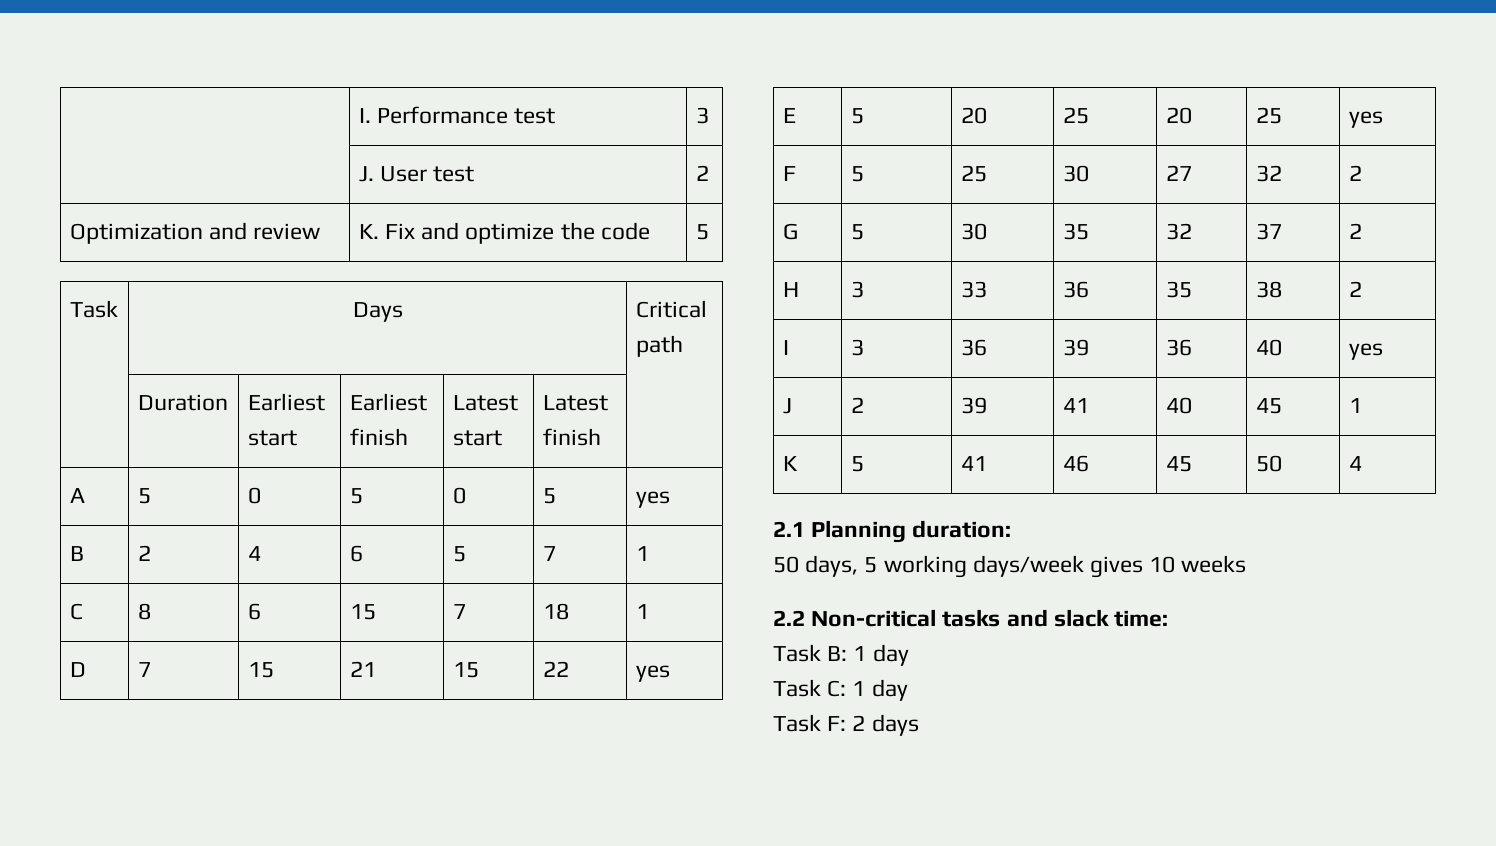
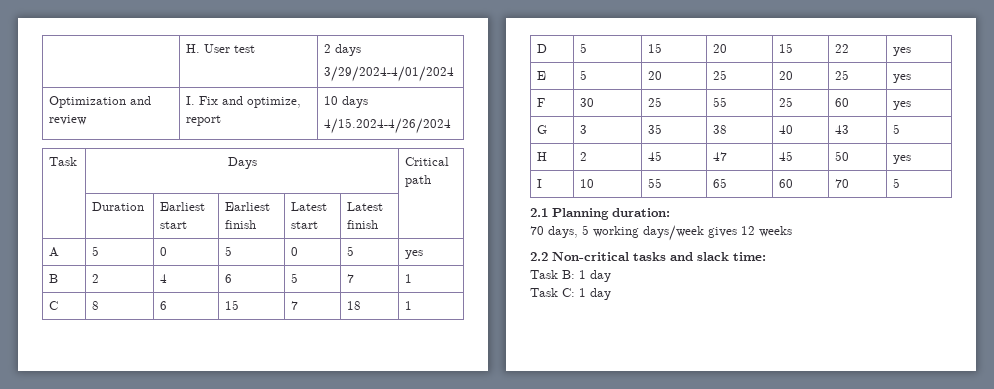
[358,106,556,124] [695,107,709,124] [358,166,374,182] | I. Performance test | 3 // | J. -> [186,44,201,53] | H.
(709, 173) none -> [335,44,362,56] [324,66,455,82] days // 3/29/2024-4/01/2024
[358,224,379,239] K. -> [186,96,196,105] I.
[465,222,650,244] [695,224,709,240] optimize the code | 5 -> [247,97,302,108] [186,115,222,126] [324,96,369,108] [324,118,452,134] optimize, report | 10 days // 4/15.2024-4/26/2024
[137,662,151,677] [247,662,274,678] [349,661,376,677] 7 | 15 | 21 -> [580,43,588,53] [648,43,663,53] [713,44,728,53] 5 | 15 | 20
[850,166,864,182] [960,165,987,182] [1062,165,1089,182] [1165,165,1192,181] [1255,165,1282,182] [1348,165,1362,181] [782,223,798,240] [850,224,864,240] [960,223,987,240] [1062,223,1089,240] [1165,223,1192,240] [1255,223,1282,240] [1348,223,1362,239] [782,282,799,297] [850,281,864,298] [960,281,987,298] [1062,281,1089,298] 5 | 25 | 30 | 27 | 32 | 2 // G | 5 | 30 | 35 | 32 | 37 | 2 // H | 3 | 33 | 36 -> [580,98,595,107] [648,97,663,107] [713,97,728,107] [779,97,794,107] [835,98,850,107] [893,101,912,110] [537,125,548,134] [580,125,588,134] 30 | 25 | 55 | 25 | 60 | yes // G | 3
[1348,281,1362,297] [782,340,789,355] [850,339,864,356] [960,339,987,356] [1062,339,1089,356] [1165,339,1192,356] [1255,339,1282,356] [1348,343,1383,360] [782,398,792,414] [850,397,864,413] [960,397,987,414] [1062,398,1089,413] [1165,397,1192,414] [1255,398,1282,414] [1348,398,1362,413] [782,456,798,471] [850,456,864,472] [960,456,987,471] [1062,455,1089,472] [1165,456,1192,472] [1255,455,1282,472] [1348,456,1362,471] 2 // I | 3 | 36 | 39 | 36 | 40 | yes // J | 2 | 39 | 41 | 40 | 45 | 1 // K | 5 | 41 | 46 | 45 | 50 | 4 -> [779,125,794,134] [835,125,850,134] [893,124,901,134] [537,152,548,161] [580,152,588,161] [648,151,663,161] [713,152,728,161] [779,151,794,161] [835,151,850,161] [893,155,912,164] [537,179,543,188] [580,179,595,188] [648,178,663,188] [713,178,728,188] [779,179,794,188] [835,179,850,188] [893,178,901,188] 40 | 43 | 5 // H | 2 | 45 | 47 | 45 | 50 | yes // I | 10 | 55 | 65 | 60 | 70 | 5
[773,556,799,573] 50 -> [530,226,544,235] 70
[1149,556,1176,573] 10 -> [741,226,755,235] 12
[773,714,919,736] // Task F: 2 days -> (611, 294) none

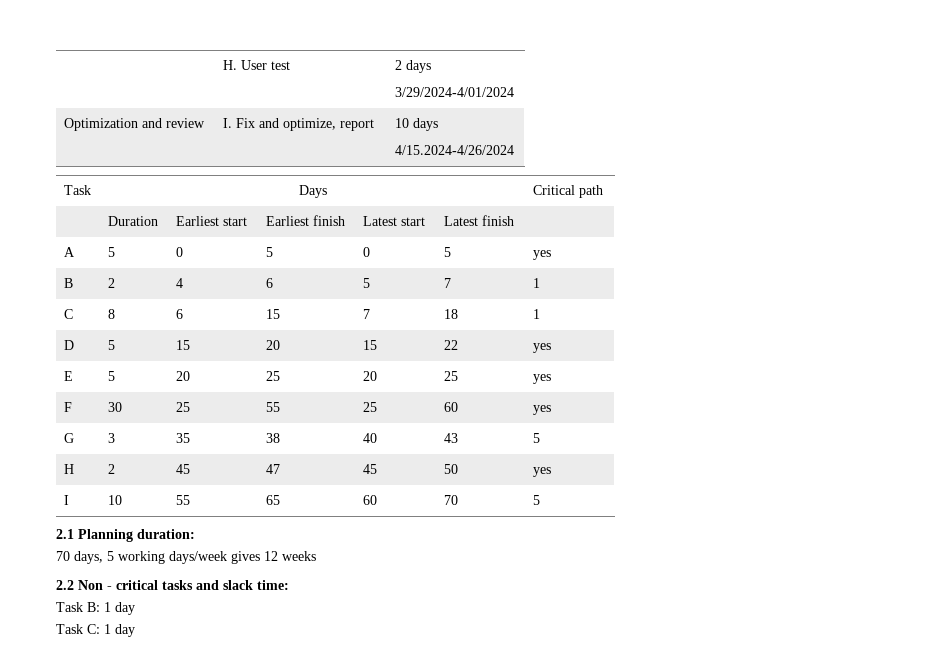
[552,252,629,261] Non-critical -> [78,580,158,590] Non - critical

